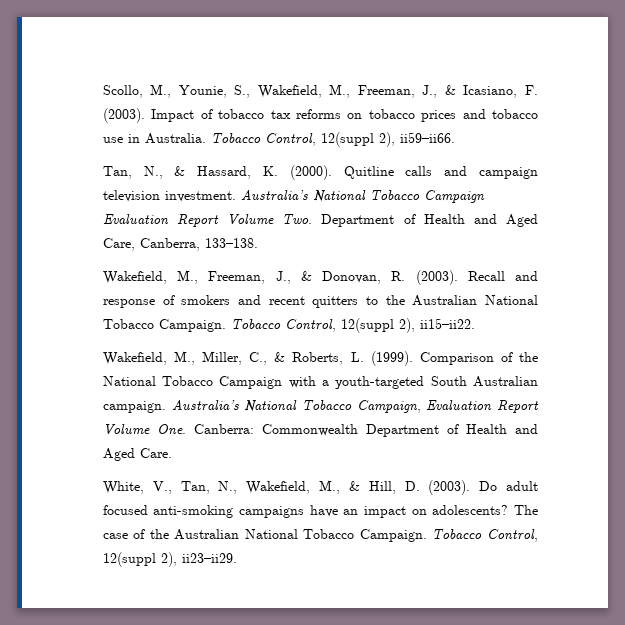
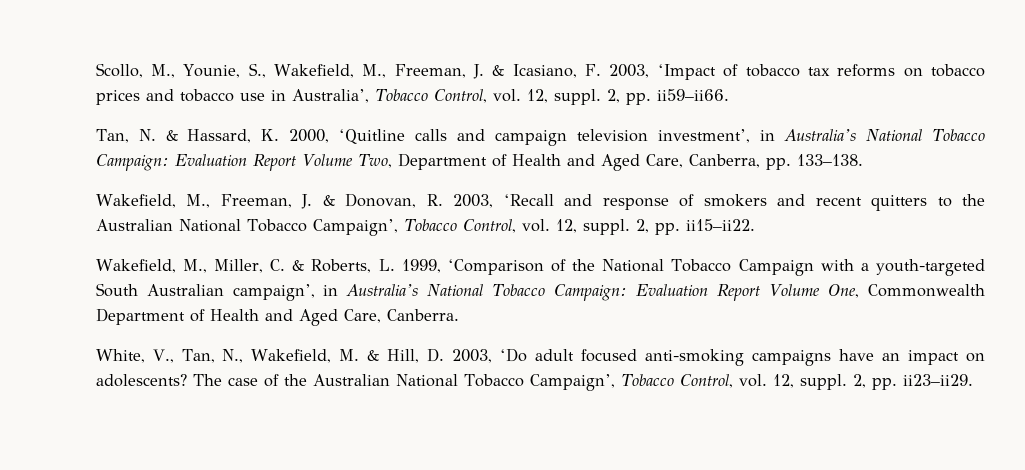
[422,85,438,98] J., -> [473,64,485,79] J.
[102,108,195,123] (2003). Impact -> [609,64,716,80] 2003, ‘Impact
[144,132,395,147] Australia. Tobacco Control, 12(suppl 2), -> [291,89,651,105] Australia’, Tobacco Control, vol. 12, suppl. 2, pp.
[143,166,163,179] N., -> [138,129,156,141] N.
[289,165,394,180] (2000). Quitline -> [289,129,406,144] 2000, ‘Quitline
[164,190,485,203] [102,214,313,227] investment. Australia’s National Tobacco Campaign Evaluation Report Volume Two. -> [658,129,986,143] [95,154,392,171] investment’, in Australia’s National Tobacco Campaign: Evaluation Report Volume Two,
(200, 244) none -> [765,158,791,170] pp.
[275,271,291,284] J., -> [301,194,313,209] J.
[415,270,505,285] (2003). Recall -> [453,194,554,208] 2003, ‘Recall
[158,318,415,333] Campaign. Tobacco Control, 12(suppl 2), -> [312,219,680,236] Campaign’, Tobacco Control, vol. 12, suppl. 2, pp.
[249,352,268,365] C., -> [270,259,286,271] C.
[370,351,494,366] (1999). Comparison -> [401,259,544,275] 1999, ‘Comparison
[102,400,539,413] [102,424,254,435] campaign. Australia’s National Tobacco Campaign, Evaluation Report Volume One. Canberra: -> [232,284,860,301] campaign’, in Australia’s National Tobacco Campaign: Evaluation Report Volume One,
[139,448,172,458] Care. -> [343,309,459,323] Care, Canberra.
[318,480,340,494] M., -> [339,349,360,361] M.
[428,480,498,495] (2003). Do -> [452,348,528,363] 2003, ‘Do
[359,529,538,542] [102,552,177,567] Campaign. Tobacco Control, 12(suppl 2), -> [529,374,897,391] Campaign’, Tobacco Control, vol. 12, suppl. 2, pp.

